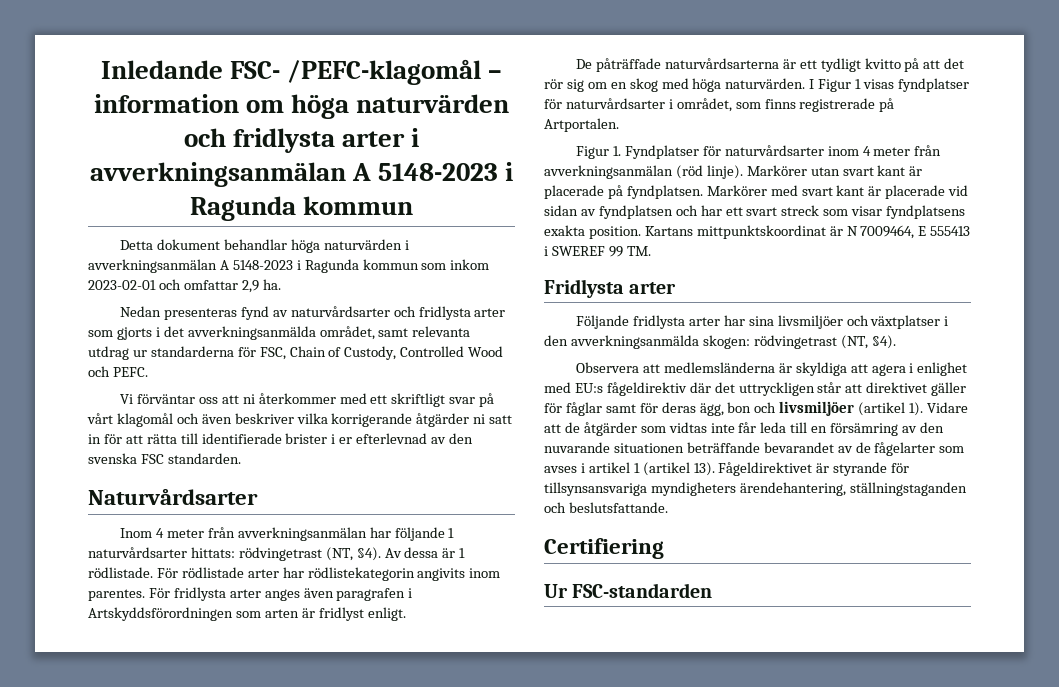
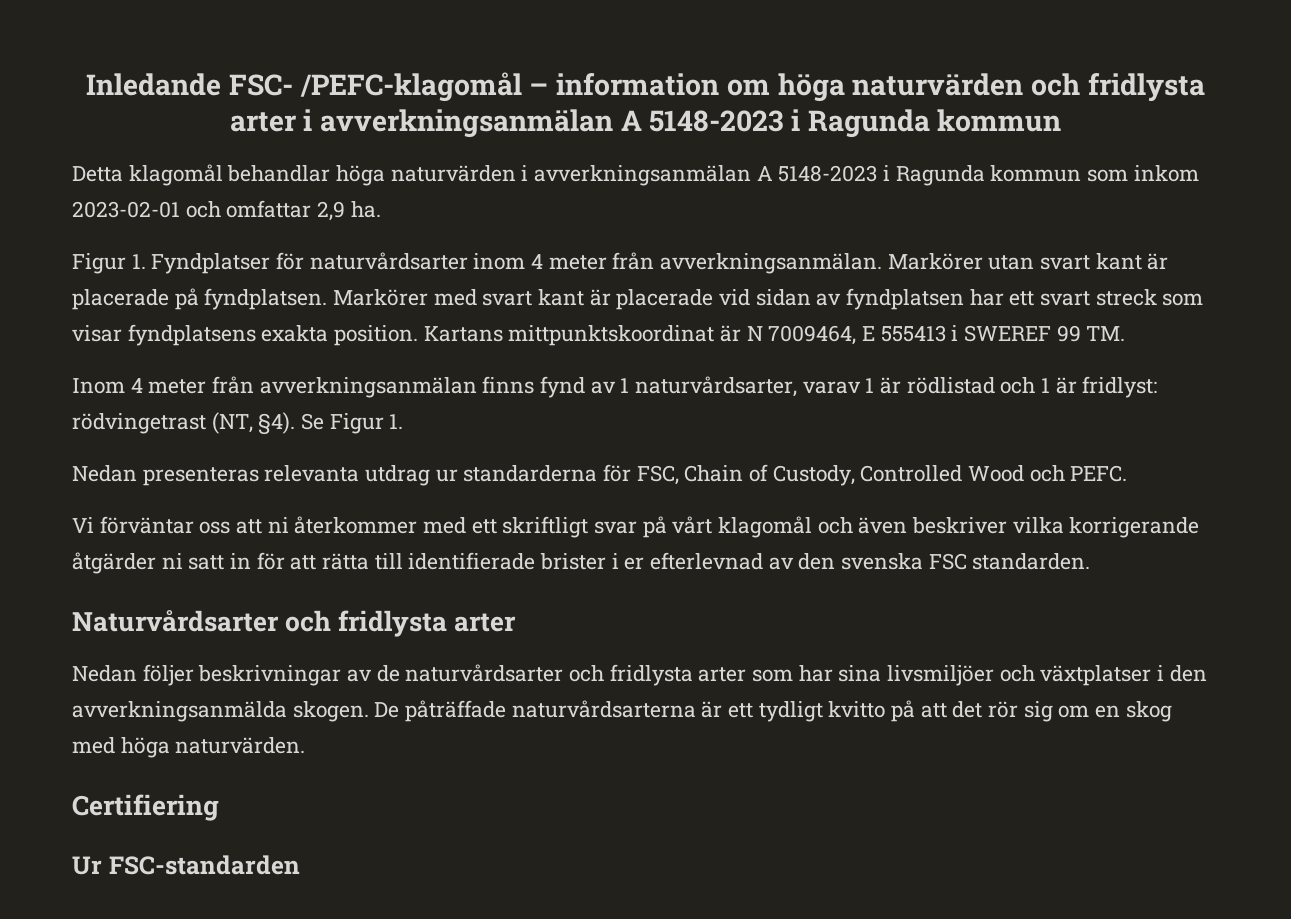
[156,239,220,250] dokument -> [128,164,223,186] klagomål
[120,306,506,320] [88,326,409,340] Nedan presenteras fynd av naturvårdsarter och fridlysta arter som gjorts i det avverkningsanmälda området, samt -> [72,252,1169,274] [72,288,1204,310] [72,324,1126,346] [72,376,1158,398] [72,412,404,435] [72,465,259,486] Figur 1. Fyndplatser för naturvårdsarter inom 4 meter från avverkningsanmälan. Markörer utan svart kant är placerade på fyndplatsen. Markörer med svart kant är placerade vid sidan av fyndplatsen har ett svart streck som visar fyndplatsens exakta position. Kartans mittpunktskoordinat är N 7009464, E 555413 i SWEREF 99 TM. // Inom 4 meter från avverkningsanmälan finns fynd av 1 naturvårdsarter, varav 1 är rödlistad och 1 är fridlyst: rödvingetrast (NT, §4). Se Figur 1. // Nedan presenteras
[120,527,455,541] [88,547,466,561] [88,567,501,581] [88,587,413,601] [88,607,406,621] // Inom 4 meter från avverkningsanmälan har följande 1 naturvårdsarter hittats: rödvingetrast (NT, §4). Av dessa är 1 rödlistade. För rödlistade arter har rödlistekategorin angivits inom parentes. För fridlysta arter anges även paragrafen i Artskyddsförordningen som arten är fridlyst enligt. // -> [285,610,517,637] [72,664,1207,686] [72,701,369,722] och fridlysta arter // Nedan följer beskrivningar av de naturvårdsarter och fridlysta arter som har sina livsmiljöer och växtplatser i den avverkningsanmälda skogen.
[809,78,969,92] [544,98,895,112] [544,118,619,132] [576,145,942,159] [544,165,923,179] [544,185,969,199] [544,205,966,219] [544,225,971,239] [544,246,651,257] [544,279,677,298] [576,315,949,329] [544,335,896,349] [576,362,968,376] [544,382,967,396] [544,401,969,416] [544,422,944,436] [544,442,965,456] [544,462,910,476] [544,482,967,496] [544,502,668,513] I Figur 1 visas fyndplatser för naturvårdsarter i området, som finns registrerade på Artportalen. // Figur 1. Fyndplatser för naturvårdsarter inom 4 meter från avverkningsanmälan (röd linje). Markörer utan svart kant är placerade på fyndplatsen. Markörer med svart kant är placerade vid sidan av fyndplatsen och har ett svart streck som visar fyndplatsens exakta position. Kartans mittpunktskoordinat är N 7009464, E 555413 i SWEREF 99 TM. // Fridlysta arter // Följande fridlysta arter har sina livsmiljöer och växtplatser i den avverkningsanmälda skogen: rödvingetrast (NT, §4). // Observera att medlemsländerna är skyldiga att agera i enlighet med EU:s fågeldirektiv där det uttryckligen står att direktivet gäller för fåglar samt för deras ägg, bon och livsmiljöer (artikel 1). Vidare att de åtgärder som vidtas inte får leda till en försämring av den nuvarande situationen beträffande bevarandet av de fågelarter som avses i artikel 1 (artikel 13). Fågeldirektivet är styrande för tillsynsansvariga myndigheters ärendehantering, ställningstaganden och beslutsfattande. -> (306, 745) none

